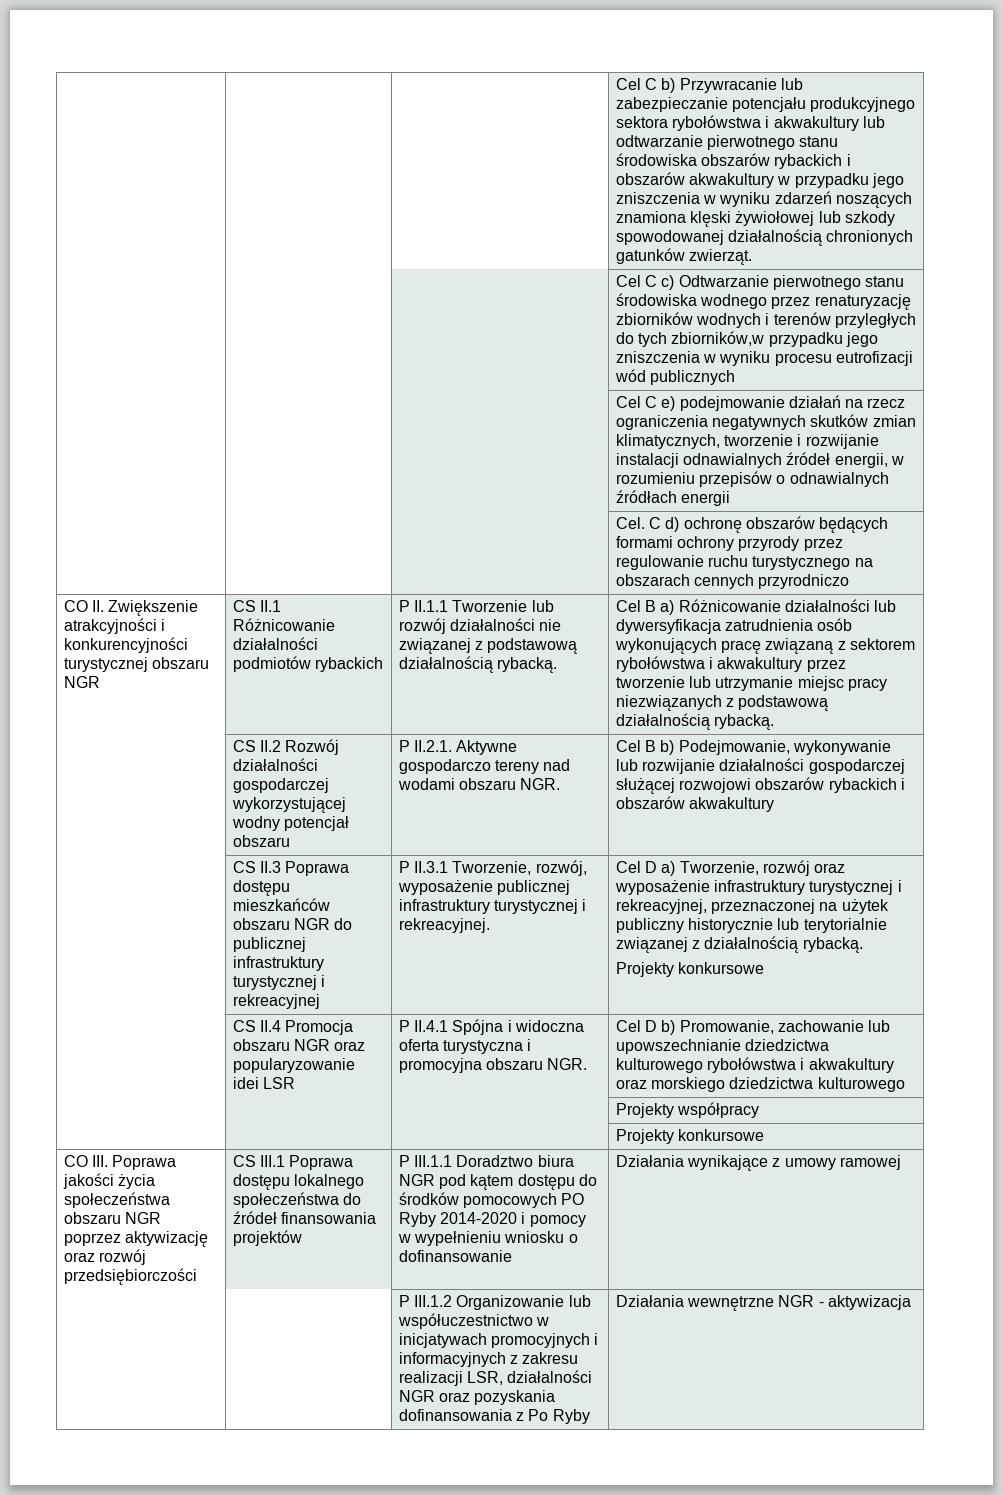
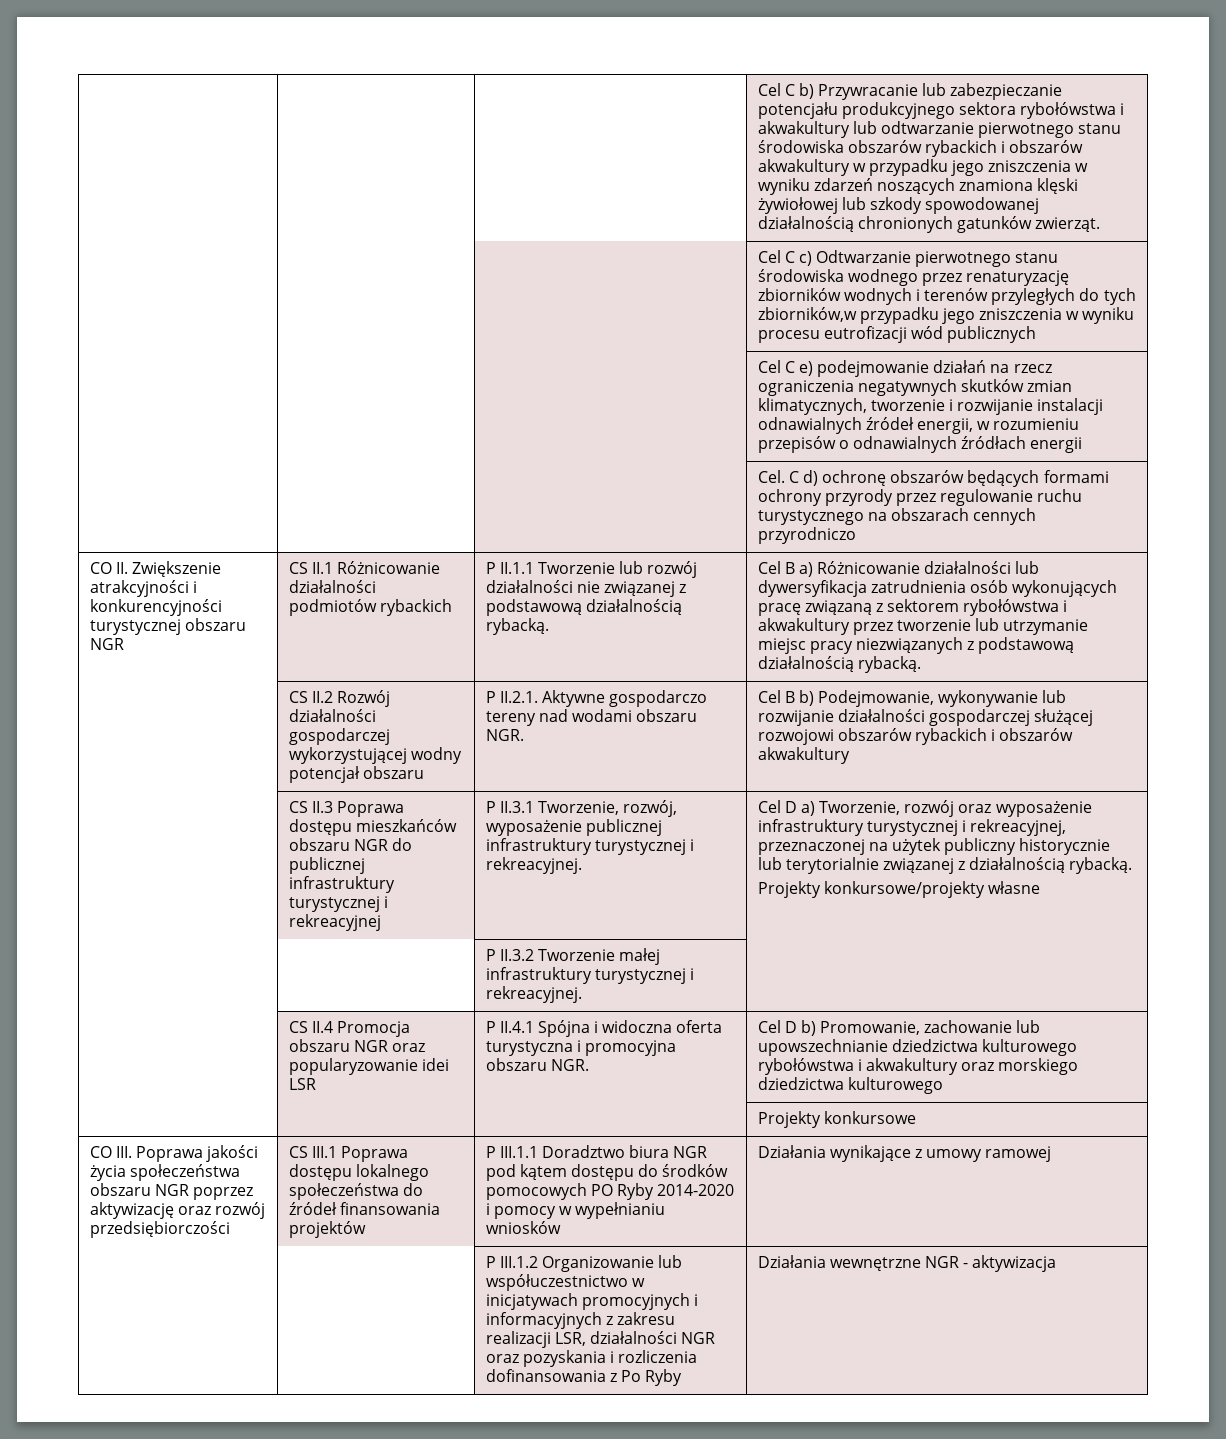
[677,962,764,974] konkursowe -> [823,881,1040,898] [485,948,661,965] [485,967,694,984] [485,986,582,1003] konkursowe/projekty własne // | | P II.3.2 Tworzenie małej infrastruktury turystycznej i rekreacyjnej. |
[615,1102,759,1118] // | | | Projekty współpracy -> (943, 1085) none
[413,1231,578,1246] [398,1250,512,1262] wypełnieniu wniosku o dofinansowanie -> [575,1202,666,1219] [485,1221,561,1234] wypełnianiu wniosków
(556, 1397) none -> [609,1350,698,1363] i rozliczenia

